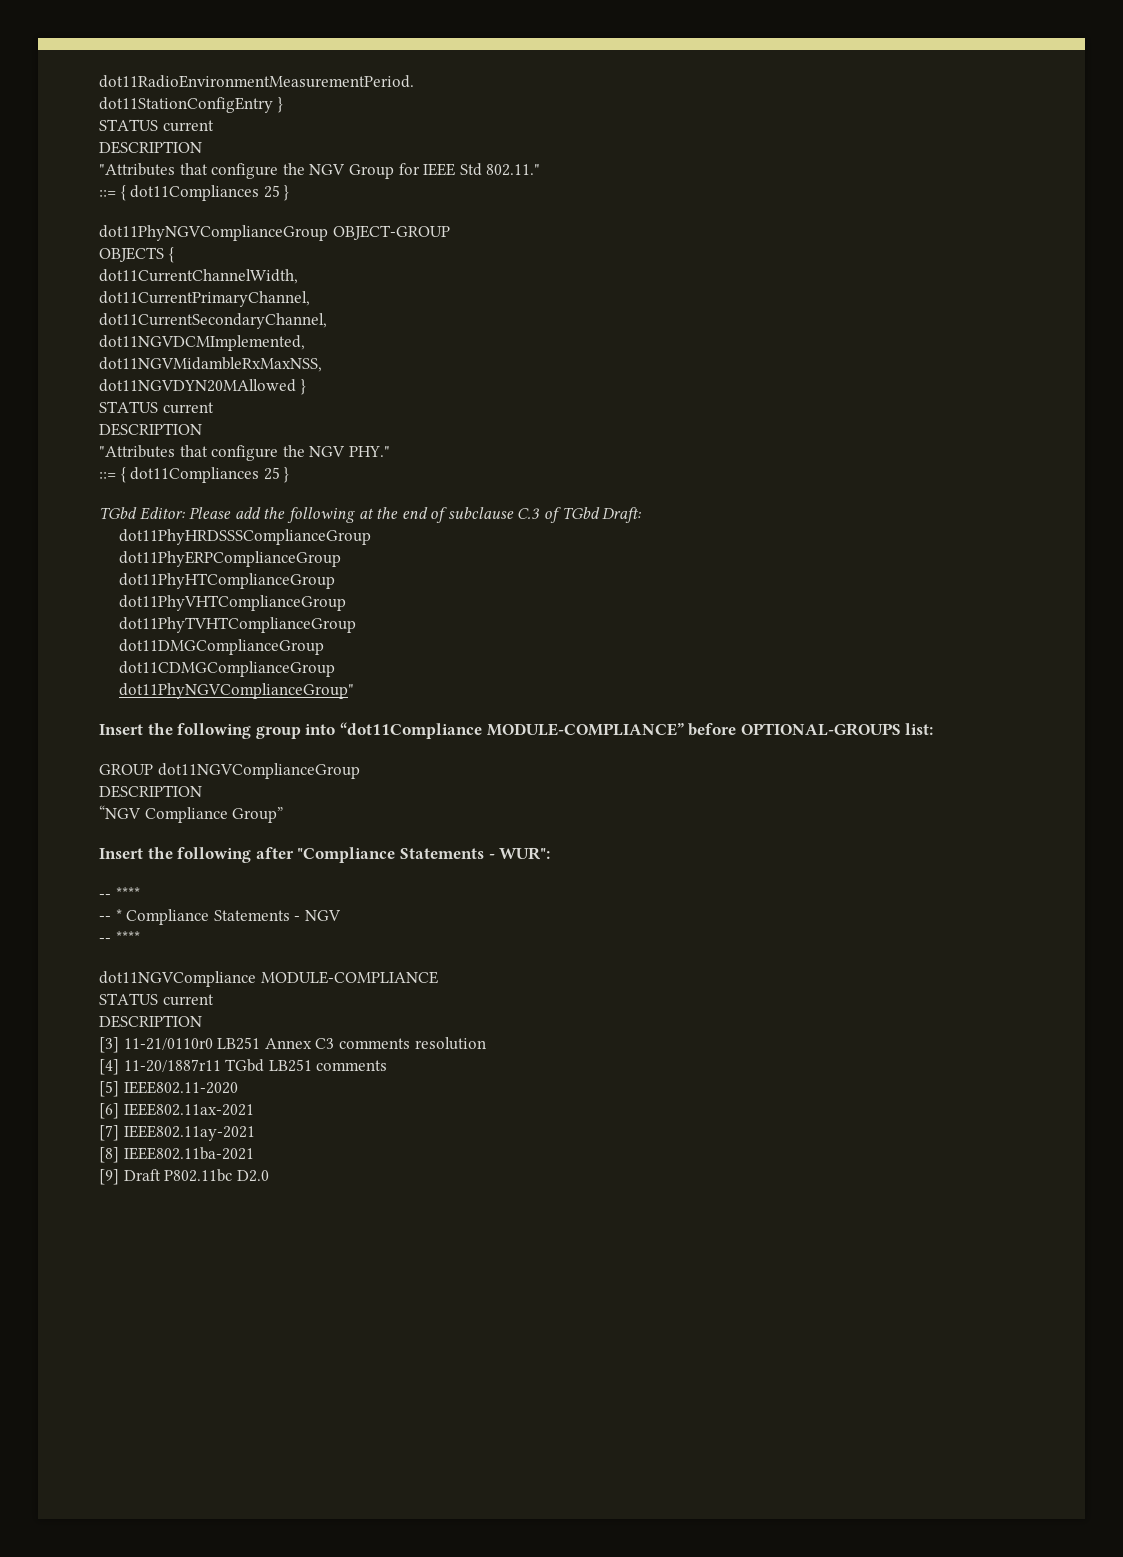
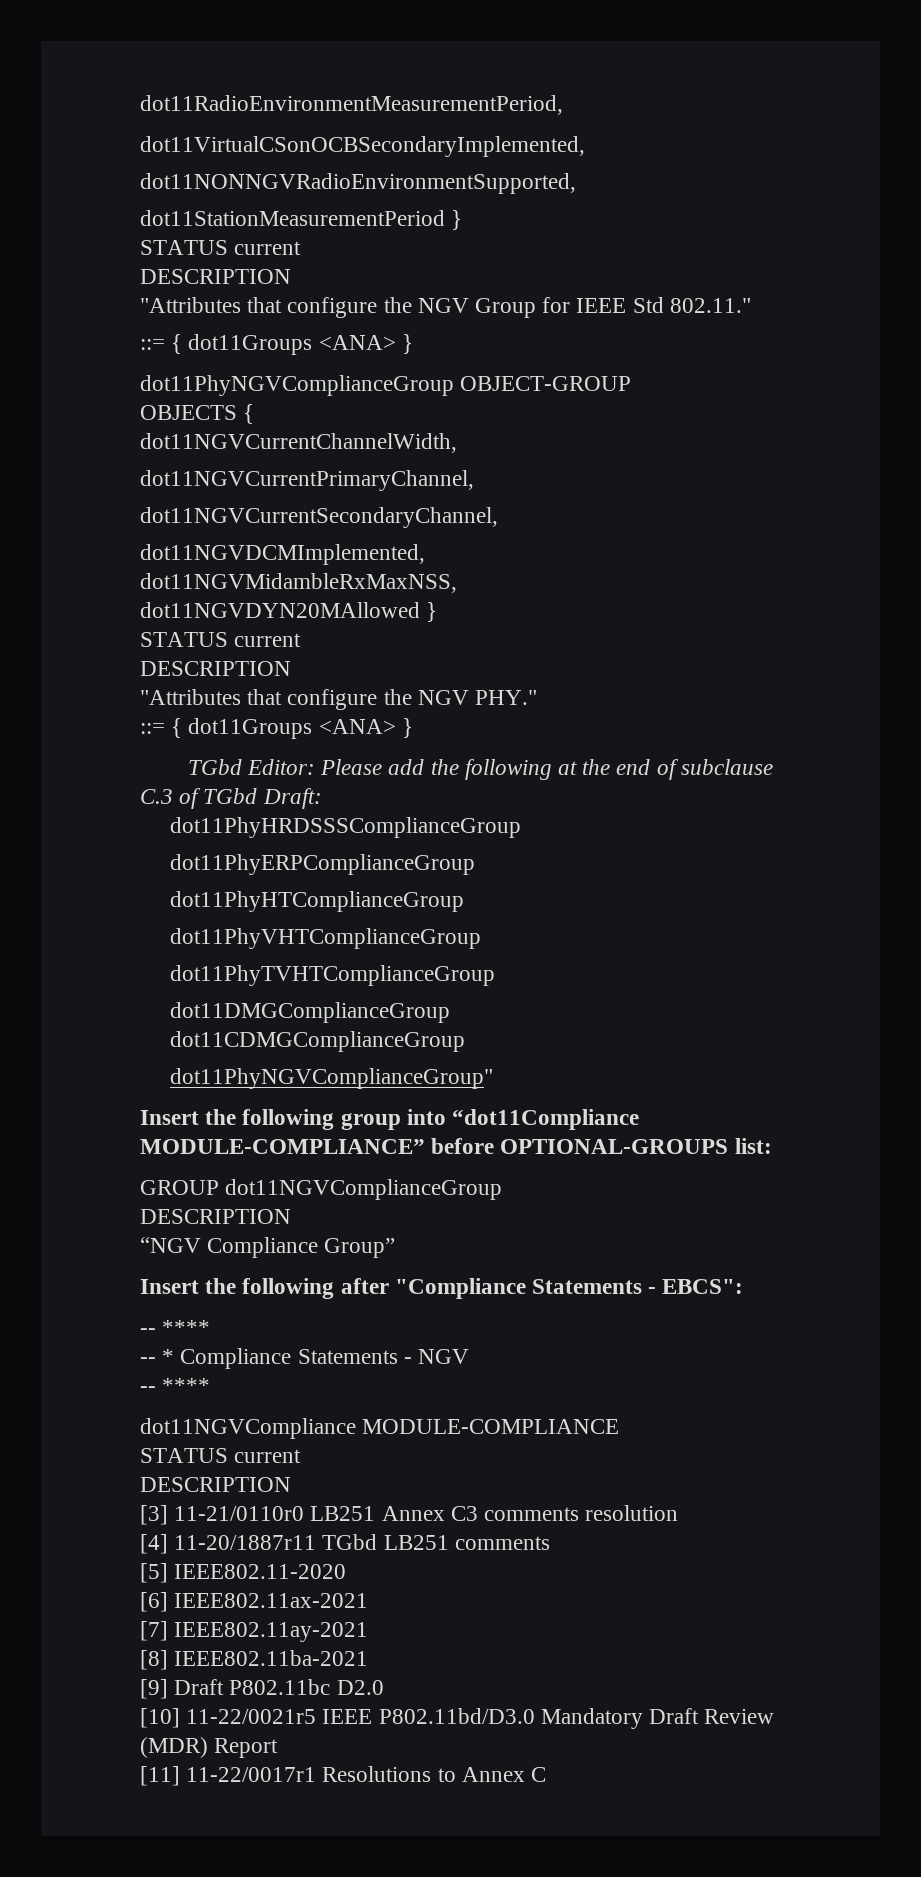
[99,75,414,88] [99,97,273,113] dot11RadioEnvironmentMeasurementPeriod. // dot11StationConfigEntry -> [140,95,563,115] [140,136,585,157] [140,173,576,194] [140,210,445,226] dot11RadioEnvironmentMeasurementPeriod, // dot11VirtualCSonOCBSecondaryImplemented, // dot11NONNGVRadioEnvironmentSupported, // dot11StationMeasurementPeriod
[130,185,280,201] dot11Compliances 25 -> [188,334,396,355] dot11Groups <ANA>
[99,269,298,284] [99,291,310,307] [99,313,327,329] dot11CurrentChannelWidth, // dot11CurrentPrimaryChannel, // dot11CurrentSecondaryChannel, -> [140,433,457,453] [140,470,474,491] [140,507,498,528] dot11NGVCurrentChannelWidth, // dot11NGVCurrentPrimaryChannel, // dot11NGVCurrentSecondaryChannel,
[130,467,280,483] dot11Compliances 25 -> [188,718,396,739] dot11Groups <ANA>
[499,847,551,860] WUR": -> [662,1279,744,1294] EBCS":
(269, 1176) none -> [140,1708,775,1729] [140,1737,279,1758] [140,1766,547,1786] // [10] 11-22/0021r5 IEEE P802.11bd/D3.0 Mandatory Draft Review (MDR) Report // [11] 11-22/0017r1 Resolutions to Annex C

